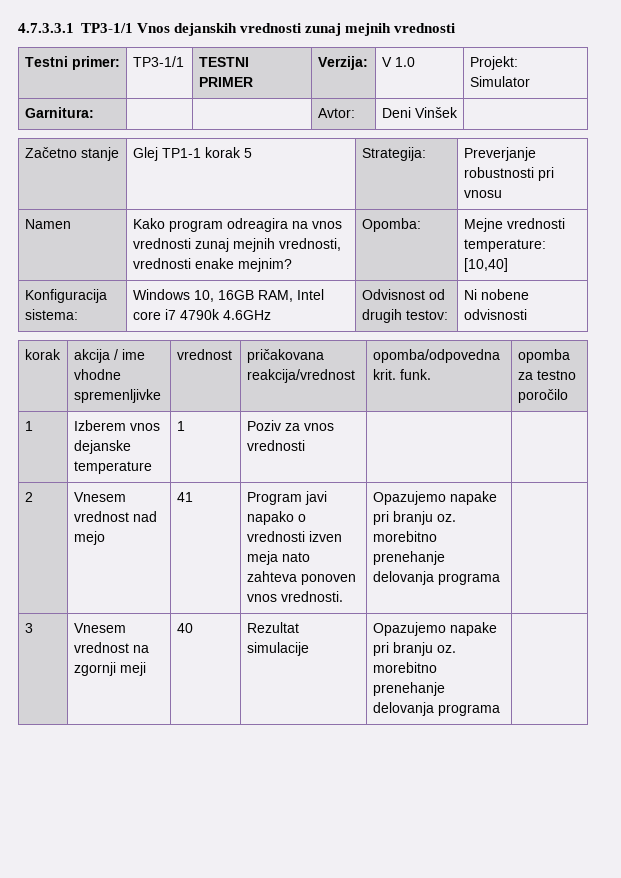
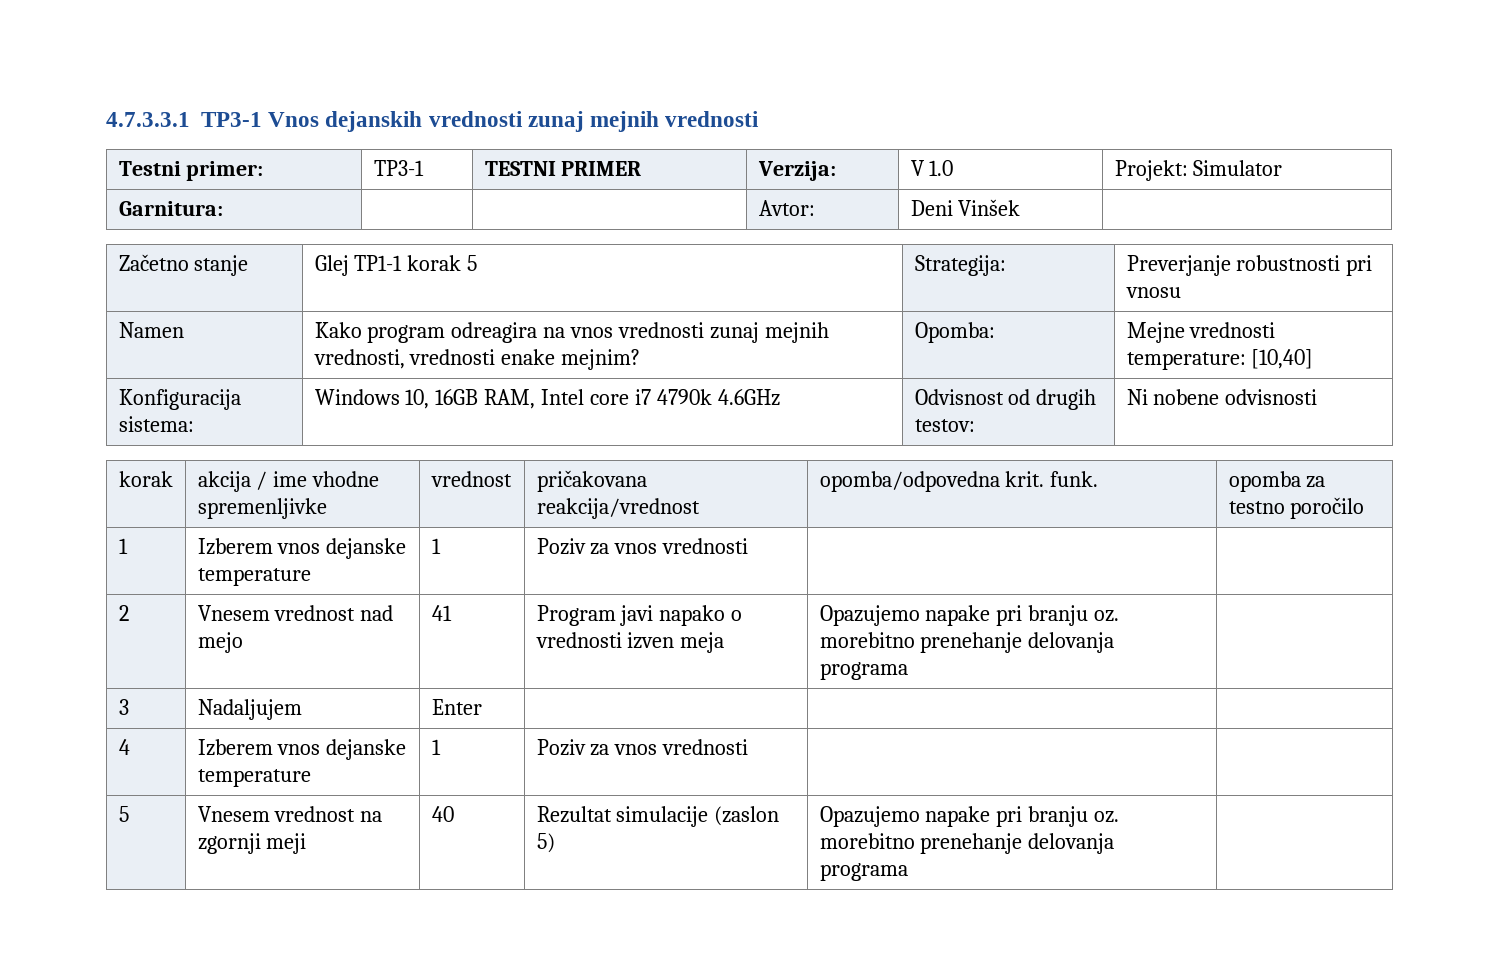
[81,23,133,33] TP3-1/1 -> [201,112,262,127] TP3-1
[132,56,184,67] TP3-1/1 -> [373,160,424,176] TP3-1
[281,552,310,562] [246,571,356,585] [246,591,343,602] nato zahteva ponoven vnos vrednosti. -> (725, 642) none
(33, 628) none -> [197,699,302,720] [431,699,482,715] [118,739,130,755] [197,739,407,760] [197,769,311,787] [431,739,441,755] [536,739,749,756] [118,806,129,822] | Nadaljujem | Enter | | | // 4 | Izberem vnos dejanske temperature | 1 | Poziv za vnos vrednosti | | // 5
(309, 649) none -> [714,806,780,826] [536,833,555,853] (zaslon 5)

